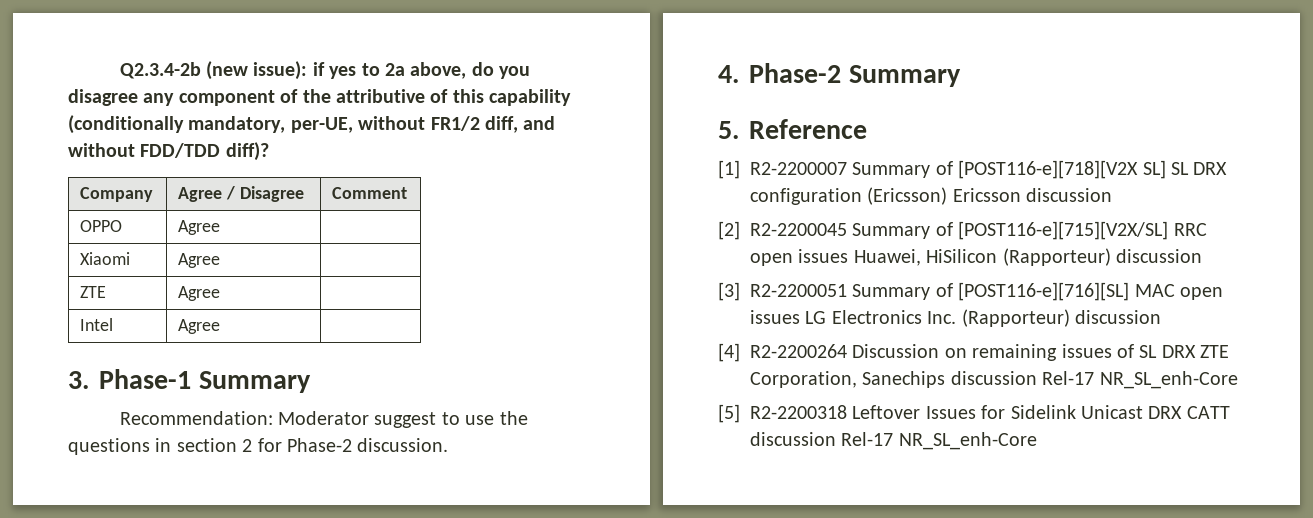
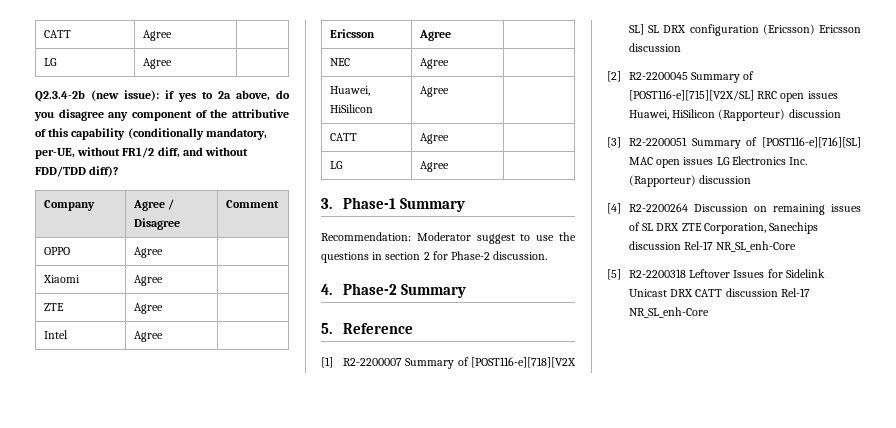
(119, 70) none -> [43,30,71,38] [142,30,172,41] [43,58,57,66] [142,58,172,69] CATT | Agree | // LG | Agree | //
(221, 326) none -> [329,29,375,38] [418,30,451,41] [329,58,350,66] [419,58,449,69] [329,86,370,96] [329,104,373,113] [419,86,449,97] [329,133,357,141] [419,133,449,144] [329,161,343,169] [419,161,449,172] // Ericsson | Agree | // NEC | Agree | // Huawei, HiSilicon | Agree | // CATT | Agree | // LG | Agree |

